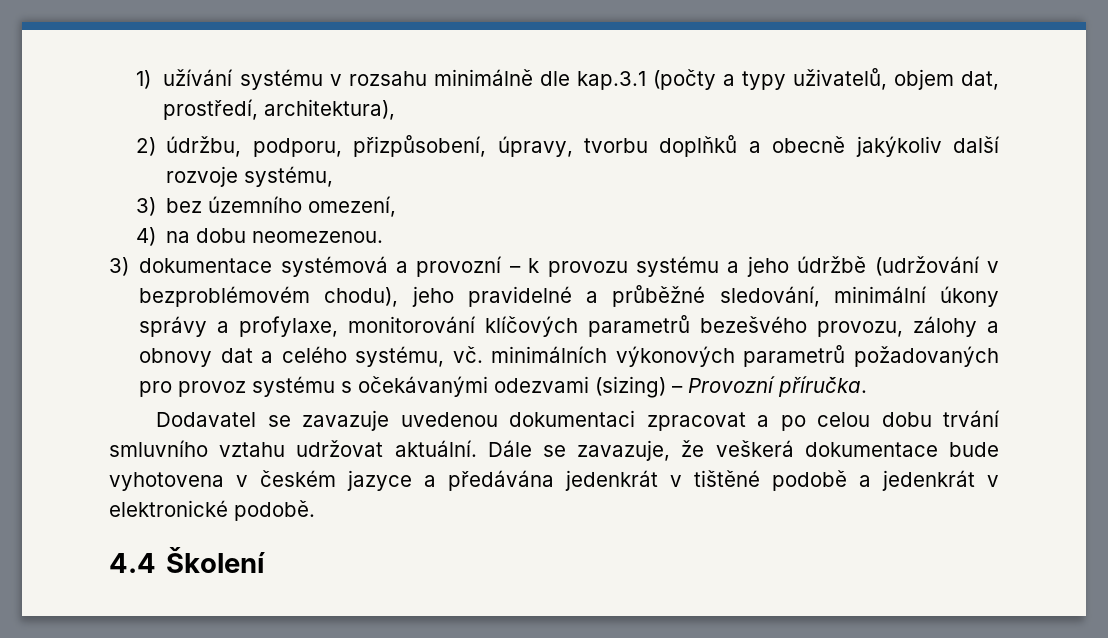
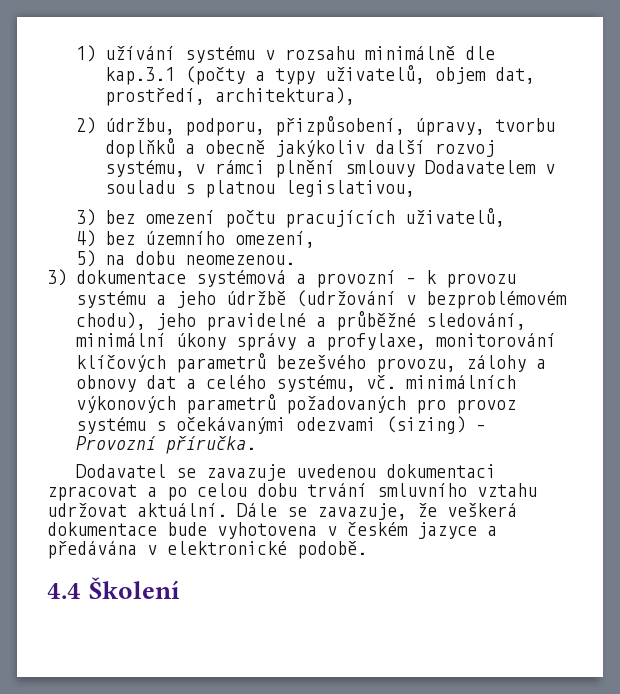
[166,166,334,187] [136,197,157,216] rozvoje systému, // 3) -> [435,140,496,157] [105,160,556,178] [105,180,416,198] [76,208,506,228] [76,230,97,247] rozvoj systému, v rámci plnění smlouvy Dodavatelem v souladu s platnou legislativou, // 3) bez omezení počtu pracujících uživatelů, // 4)
[136,227,157,246] 4) -> [76,250,97,267] 5)
[565,470,975,491] jedenkrát v tištěné podobě a jedenkrát -> (137, 550) none

